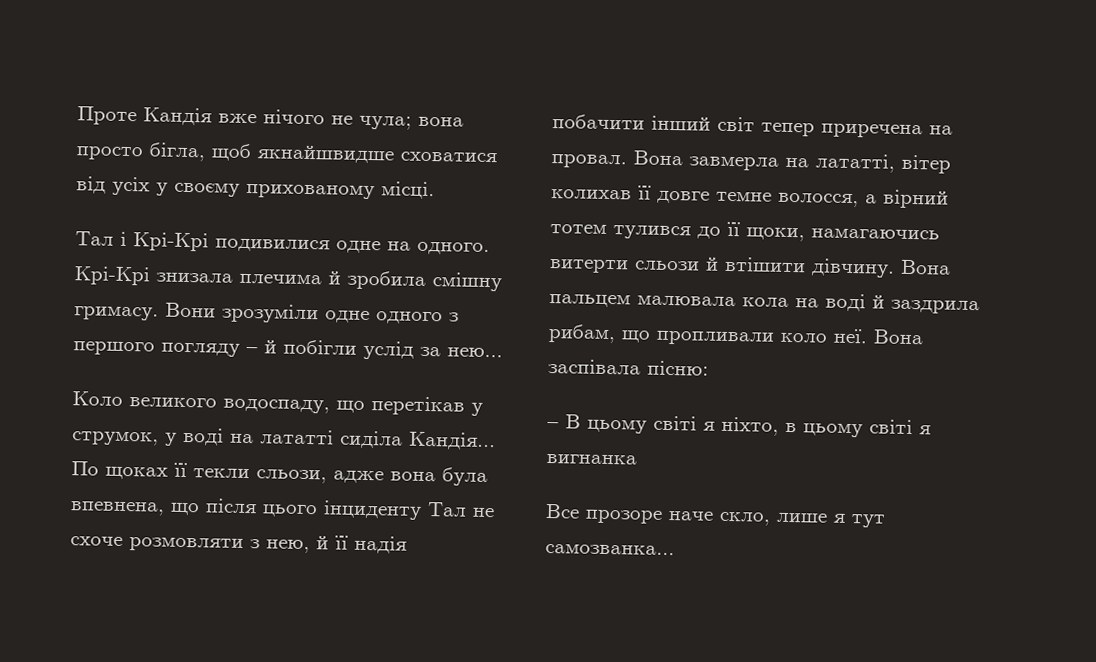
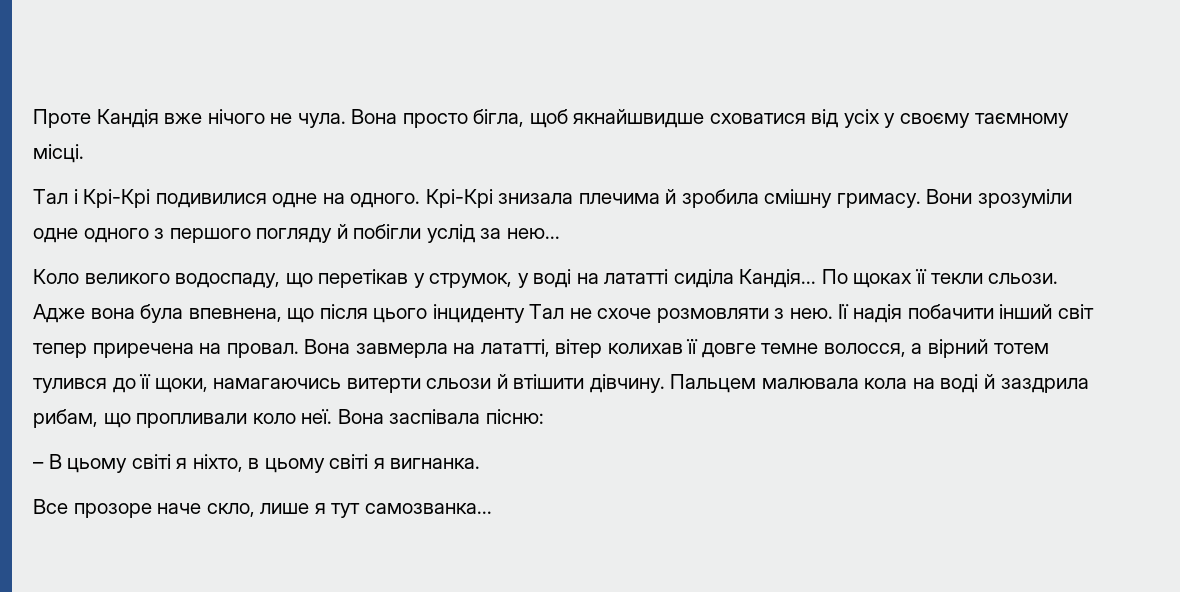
[359,115,464,130] чула; вона -> [297,109,398,128] чула. Вона
[246,183,375,200] прихованому -> [974,113,1069,128] таємному
[246,347,258,354] – -> (333, 235) none
[256,469,384,484] сльози, адже -> [988,273,1059,284] [33,304,85,323] сльози. Адже
[266,535,349,554] нею, й її -> [789,304,850,319] нею. Ії
[900,259,951,275] [549,294,631,308] Вона пальцем -> [670,374,757,393] Пальцем
[546,453,637,465] вигнанка -> [390,458,481,469] вигнанка.

